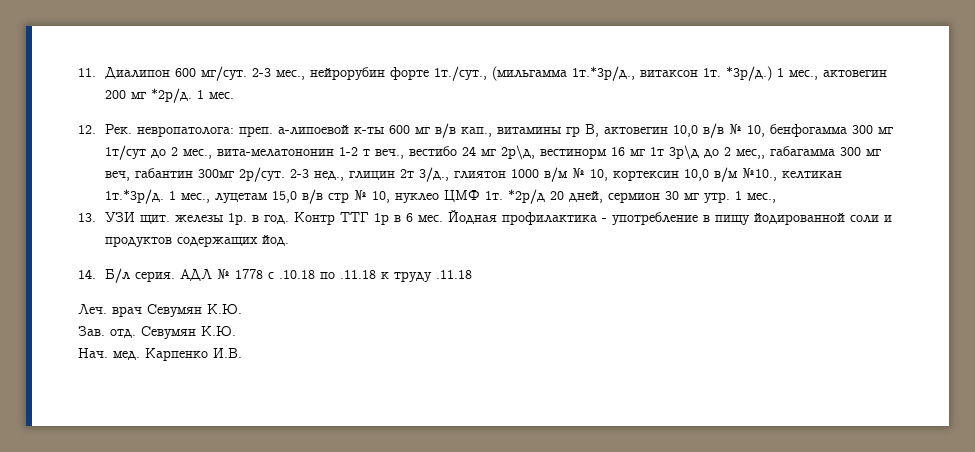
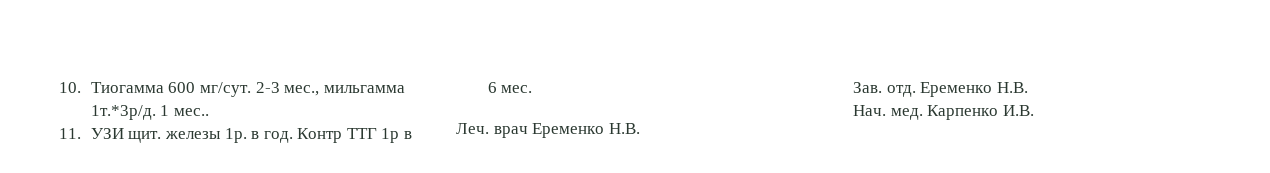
[78,67,170,79] 11. Диалипон -> [59,82,164,93] 10. Тиогамма
[309,66,887,81] [104,88,234,103] [78,123,893,138] [104,145,881,160] [104,167,842,182] [104,189,776,204] [78,213,96,222] нейрорубин форте 1т./сут., (мильгамма 1т.*3р/д., витаксон 1т. *3р/д.) 1 мес., актовегин 200 мг *2р/д. 1 мес. // 12. Рек. невропатолога: преп. а-липоевой к-ты 600 мг в/в кап., витамины гр В, актовегин 10,0 в/в № 10, бенфогамма 300 мг 1т/сут до 2 мес., вита-мелатононин 1-2 т веч., вестибо 24 мг 2р\д, вестинорм 16 мг 1т 3р\д до 2 мес,, габагамма 300 мг веч, габантин 300мг 2р/сут. 2-3 нед., глицин 2т 3/д., глиятон 1000 в/м № 10, кортексин 10,0 в/м №10., келтикан 1т.*3р/д. 1 мес., луцетам 15,0 в/в стр № 10, нуклео ЦМФ 1т. *2р/д 20 дней, сермион 30 мг утр. 1 мес., // 13. -> [323,85,405,93] [90,105,209,120] [59,128,81,139] мильгамма 1т.*3р/д. 1 мес.. // 11.
[447,210,892,225] [104,235,289,247] [78,268,472,283] Йодная профилактика - употребление в пищу йодированной соли и продуктов содержащих йод. // 14. Б/л серия. АДЛ № 1778 с .10.18 по .11.18 к труду .11.18 -> (533, 89) none
[147,304,242,317] Севумян К.Ю. -> [532,123,640,138] Еременко Н.В.
[141,326,236,339] Севумян К.Ю. -> [920,82,1028,97] Еременко Н.В.

